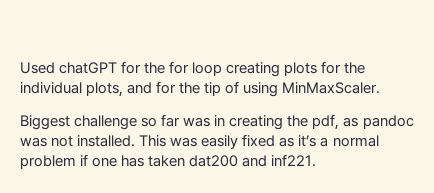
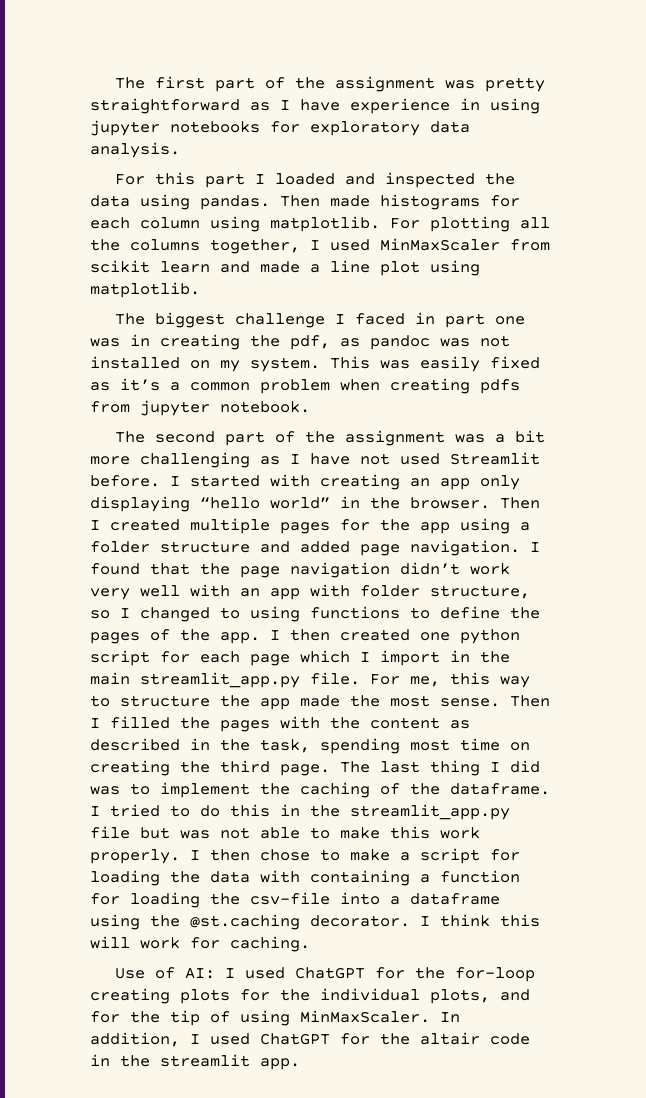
[20,61,223,76] Used chatGPT for the for loop -> [115,76,546,92] [90,98,540,114] [90,120,470,136] [90,142,180,158] [115,172,516,188] [90,194,520,210] [90,216,550,232] [90,238,550,254] [90,260,480,276] [90,282,200,298] [115,312,526,328] [90,334,510,350] [90,356,540,372] [90,378,520,394] [90,400,310,416] [115,430,546,446] [90,452,540,468] [90,474,520,490] [90,496,540,512] [90,518,530,534] [90,540,540,556] [90,562,510,578] [90,584,530,600] [90,606,540,622] [90,629,520,644] [90,650,510,666] [90,672,530,688] [90,695,550,710] [90,716,470,732] [90,738,530,754] [90,760,540,776] [90,782,550,798] [90,804,510,820] [90,826,480,839] [90,848,520,864] [90,870,520,886] [90,892,500,908] [90,914,540,930] [90,936,310,952] [115,967,536,982] The first part of the assignment was pretty straightforward as I have experience in using jupyter notebooks for exploratory data analysis. // For this part I loaded and inspected the data using pandas. Then made histograms for each column using matplotlib. For plotting all the columns together, I used MinMaxScaler from scikit learn and made a line plot using matplotlib. // The biggest challenge I faced in part one was in creating the pdf, as pandoc was not installed on my system. This was easily fixed as it’s a common problem when creating pdfs from jupyter notebook. // The second part of the assignment was a bit more challenging as I have not used Streamlit before. I started with creating an app only displaying “hello world” in the browser. Then I created multiple pages for the app using a folder structure and added page navigation. I found that the page navigation didn’t work very well with an app with folder structure, so I changed to using functions to define the pages of the app. I then created one python script for each page which I import in the main streamlit_app.py file. For me, this way to structure the app made the most sense. Then I filled the pages with the content as described in the task, spending most time on creating the third page. The last thing I did was to implement the caching of the dataframe. I tried to do this in the streamlit_app.py file but was not able to make this work properly. I then chose to make a script for loading the data with containing a function for loading the csv-file into a dataframe using the @st.caching decorator. I think this will work for caching. // Use of AI: I used ChatGPT for the for-loop
[20,114,414,130] [20,134,379,149] [20,154,317,169] // Biggest challenge so far was in creating the pdf, as pandoc was not installed. This was easily fixed as it’s a normal problem if one has taken dat200 and inf221. -> [440,1012,460,1023] [90,1032,530,1047] [90,1054,300,1070] In addition, I used ChatGPT for the altair code in the streamlit app.

